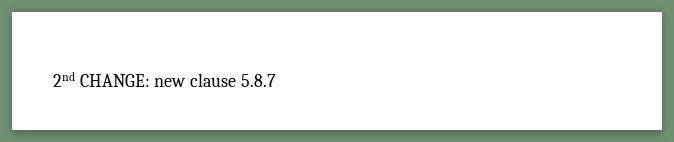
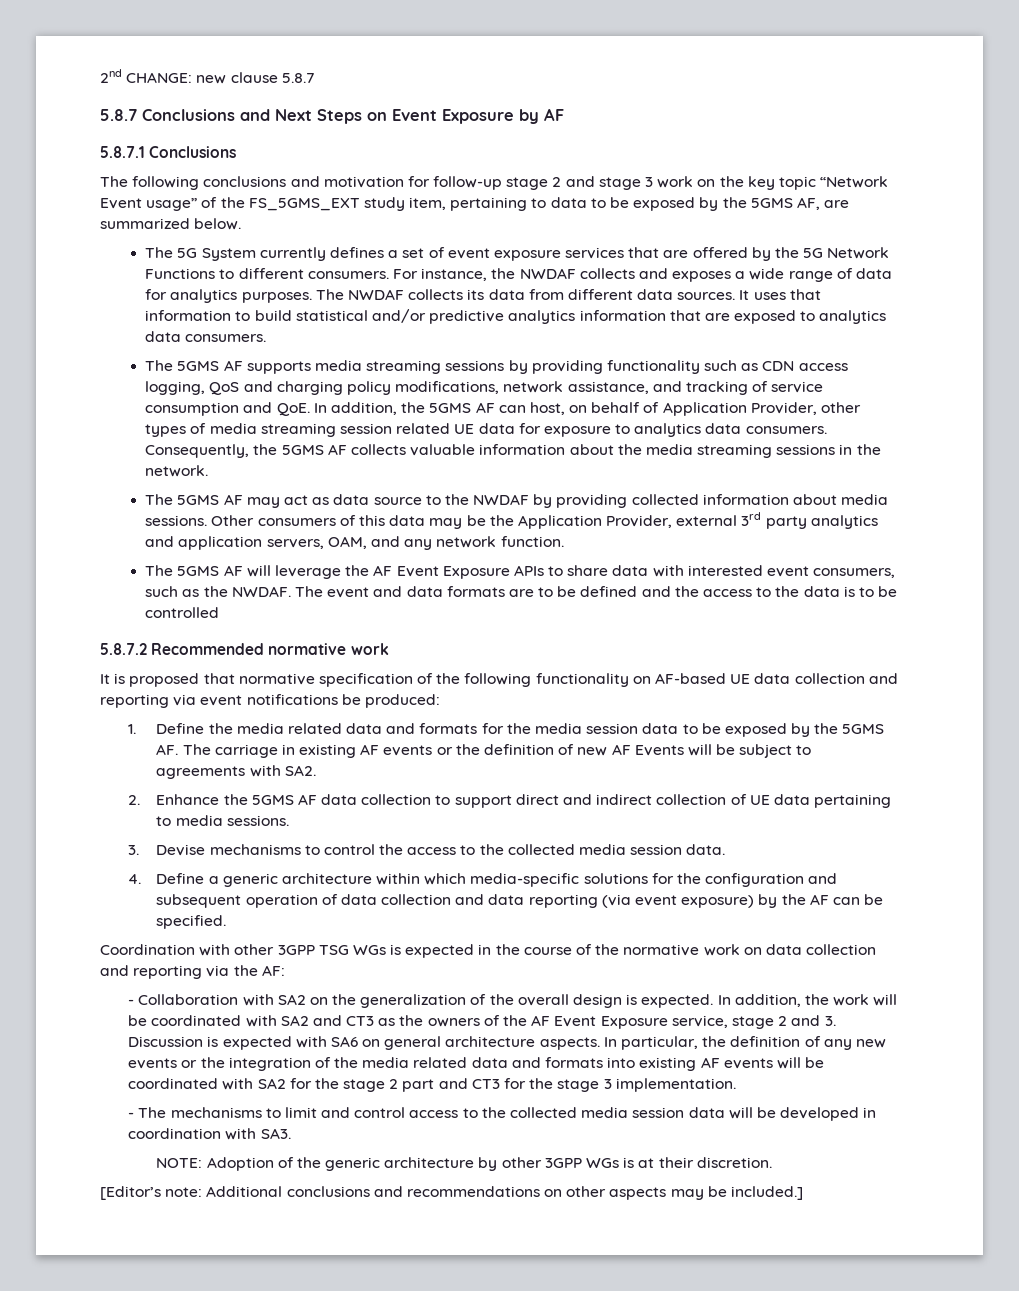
(276, 80) none -> [100,108,564,124] [100,146,237,158] [100,176,889,190] [100,197,850,211] [100,218,242,230] [145,247,890,261] [145,268,892,282] [145,289,821,303] [145,309,887,324] [145,331,267,342] [145,360,848,374] [145,381,824,395] [145,402,861,416] [145,423,827,437] [145,444,881,458] [145,465,209,477] [145,494,889,508] [145,512,878,529] [145,536,564,550] [145,565,896,579] [145,586,898,598] [145,607,220,618] [100,643,389,655] [100,673,898,687] [100,694,440,708] [128,723,885,737] [156,744,812,758] [156,765,316,779] [128,794,892,808] [156,815,289,826] [128,844,726,856] [128,873,838,887] [156,894,884,908] [156,915,227,929] [100,944,877,958] [100,965,285,979] [128,994,898,1008] [128,1015,836,1029] [128,1036,886,1050] [128,1057,825,1071] [128,1078,736,1092] [128,1107,877,1121] [128,1128,291,1140] [156,1157,772,1171] [100,1186,804,1200] // 5.8.7 Conclusions and Next Steps on Event Exposure by AF // 5.8.7.1 Conclusions // The following conclusions and motivation for follow-up stage 2 and stage 3 work on the key topic “Network Event usage” of the FS_5GMS_EXT study item, pertaining to data to be exposed by the 5GMS AF, are summarized below. // The 5G System currently defines a set of event exposure services that are offered by the 5G Network Functions to different consumers. For instance, the NWDAF collects and exposes a wide range of data for analytics purposes. The NWDAF collects its data from different data sources. It uses that information to build statistical and/or predictive analytics information that are exposed to analytics data consumers. // The 5GMS AF supports media streaming sessions by providing functionality such as CDN access logging, QoS and charging policy modifications, network assistance, and tracking of service consumption and QoE. In addition, the 5GMS AF can host, on behalf of Application Provider, other types of media streaming session related UE data for exposure to analytics data consumers. Consequently, the 5GMS AF collects valuable information about the media streaming sessions in the network. // The 5GMS AF may act as data source to the NWDAF by providing collected information about media sessions. Other consumers of this data may be the Application Provider, external 3rd party analytics and application servers, OAM, and any network function. // The 5GMS AF will leverage the AF Event Exposure APIs to share data with interested event consumers, such as the NWDAF. The event and data formats are to be defined and the access to the data is to be controlled // 5.8.7.2 Recommended normative work // It is proposed that normative specification of the following functionality on AF-based UE data collection and reporting via event notifications be produced: // 1. Define the media related data and formats for the media session data to be exposed by the 5GMS AF. The carriage in existing AF events or the definition of new AF Events will be subject to agreements with SA2. // 2. Enhance the 5GMS AF data collection to support direct and indirect collection of UE data pertaining to media sessions. // 3. Devise mechanisms to control the access to the collected media session data. // 4. Define a generic architecture within which media-specific solutions for the configuration and subsequent operation of data collection and data reporting (via event exposure) by the AF can be specified. // Coordination with other 3GPP TSG WGs is expected in the course of the normative work on data collection and reporting via the AF: // - Collaboration with SA2 on the generalization of the overall design is expected. In addition, the work will be coordinated with SA2 and CT3 as the owners of the AF Event Exposure service, stage 2 and 3. Discussion is expected with SA6 on general architecture aspects. In particular, the definition of any new events or the integration of the media related data and formats into existing AF events will be coordinated with SA2 for the stage 2 part and CT3 for the stage 3 implementation. // - The mechanisms to limit and control access to the collected media session data will be developed in coordination with SA3. // NOTE: Adoption of the generic architecture by other 3GPP WGs is at their discretion. // [Editor’s note: Additional conclusions and recommendations on other aspects may be included.]

